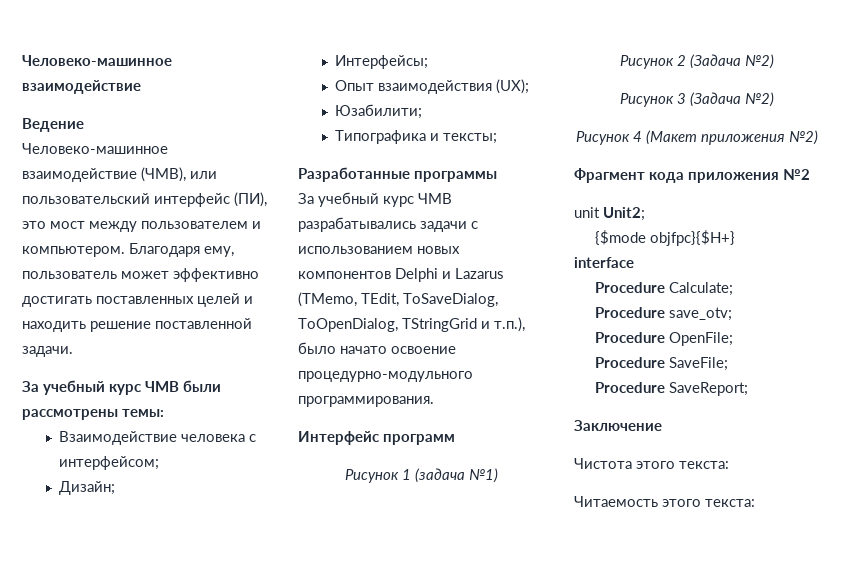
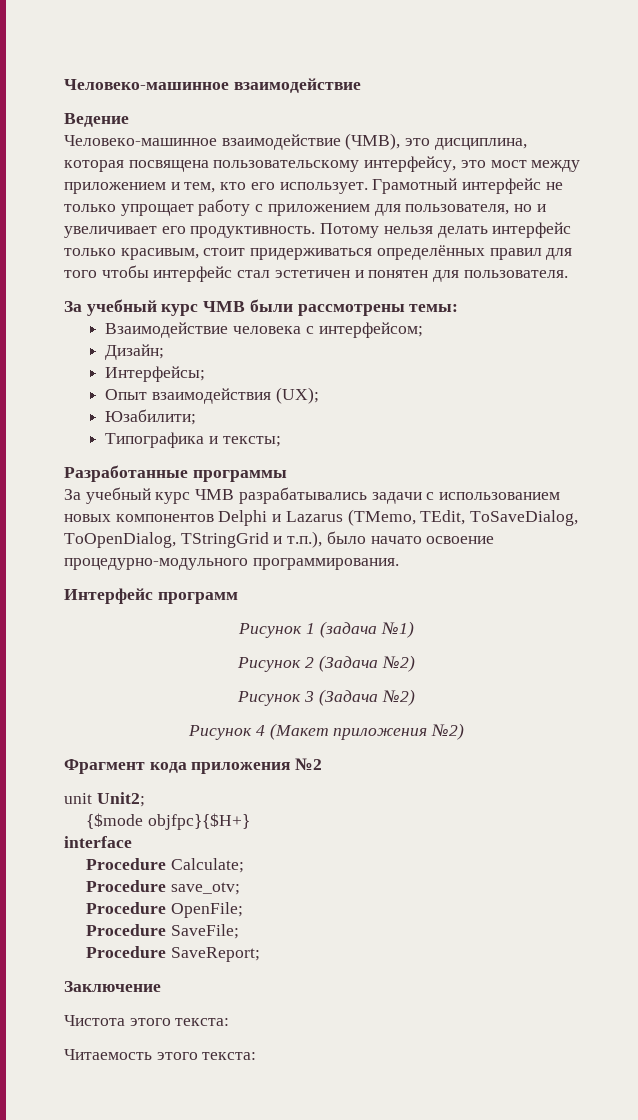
[190,171,217,179] [22,192,267,207] [22,221,261,232] [22,243,234,257] [22,268,259,282] [22,293,253,307] [22,318,252,332] [22,346,73,357] или пользовательский интерфейс (ПИ), это мост между пользователем и компьютером. Благодаря ему, пользователь может эффективно достигать поставленных целей и находить решение поставленной задачи. -> [405,138,527,150] [64,156,581,172] [64,178,563,194] [64,199,546,216] [64,222,572,238] [64,245,573,260] [64,265,568,282] это дисциплина, которая посвящена пользовательскому интерфейсу, это мост между приложением и тем, кто его использует. Грамотный интерфейс не только упрощает работу с приложением для пользователя, но и увеличивает его продуктивность. Потому нельзя делать интерфейс только красивым, стоит придерживаться определённых правил для того чтобы интерфейс стал эстетичен и понятен для пользователя.

